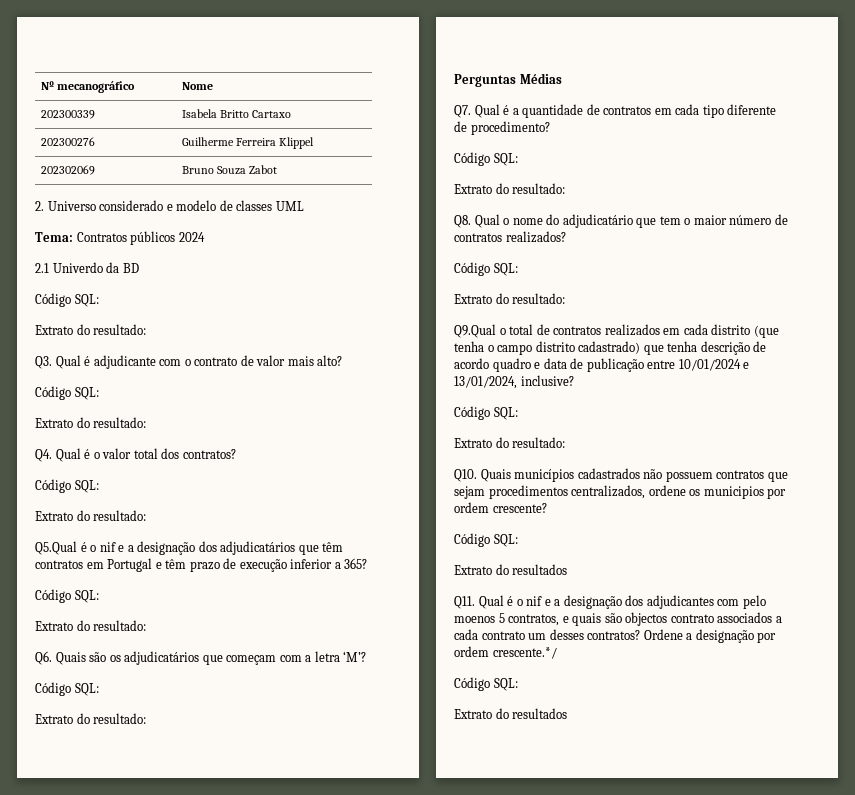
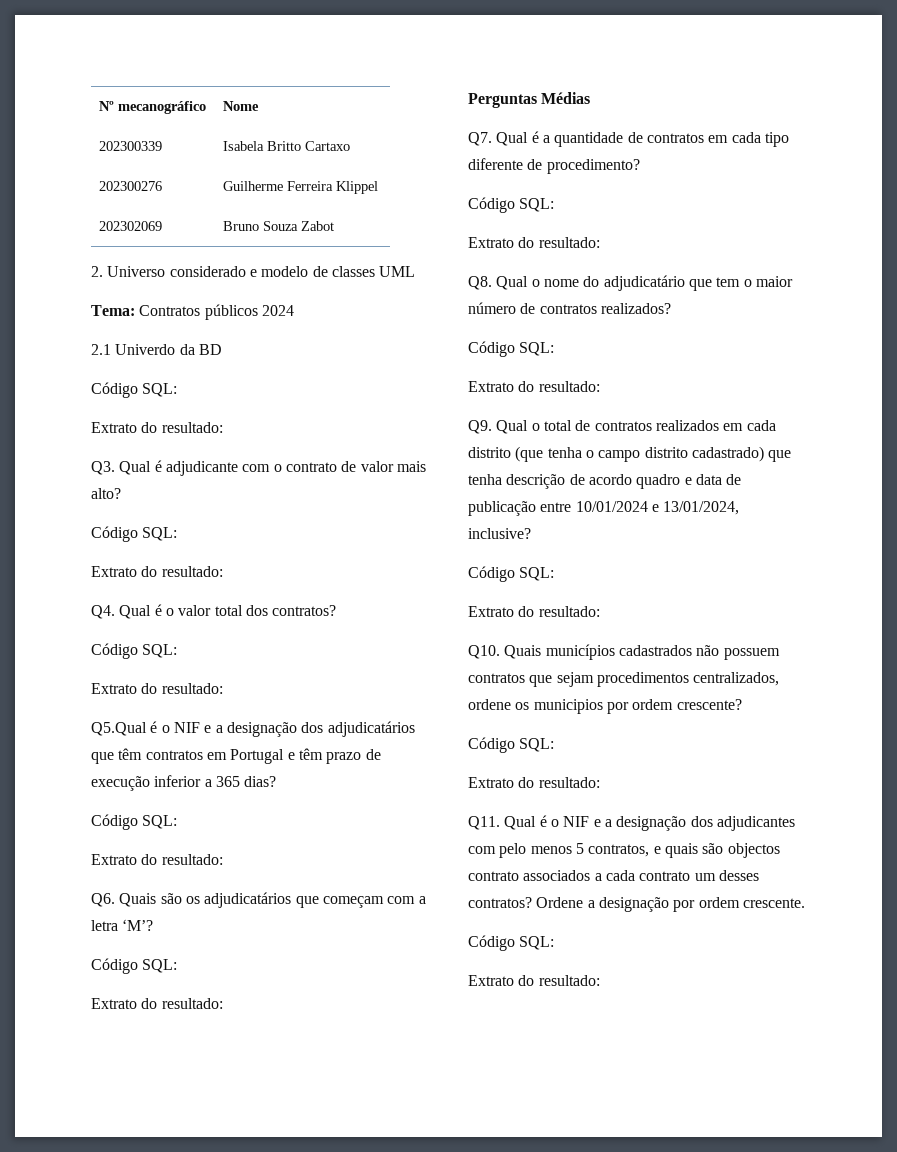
[99,542,116,552] nif -> [173,722,200,733] NIF
[344,558,368,569] 365? -> [215,776,277,787] 365 dias?
[454,324,496,338] Q9.Qual -> [468,420,529,434] Q9. Qual
[512,564,568,575] resultados -> [538,777,600,788] resultado:
[526,596,543,606] nif -> [563,816,590,827] NIF
[454,616,495,623] moenos -> [530,846,572,854] menos
[492,647,557,659] [454,677,518,691] [454,708,568,719] crescente.*/ // Código SQL: // Extrato do resultados -> [742,898,805,908] [468,935,555,951] [468,975,600,986] crescente. // Código SQL: // Extrato do resultado:

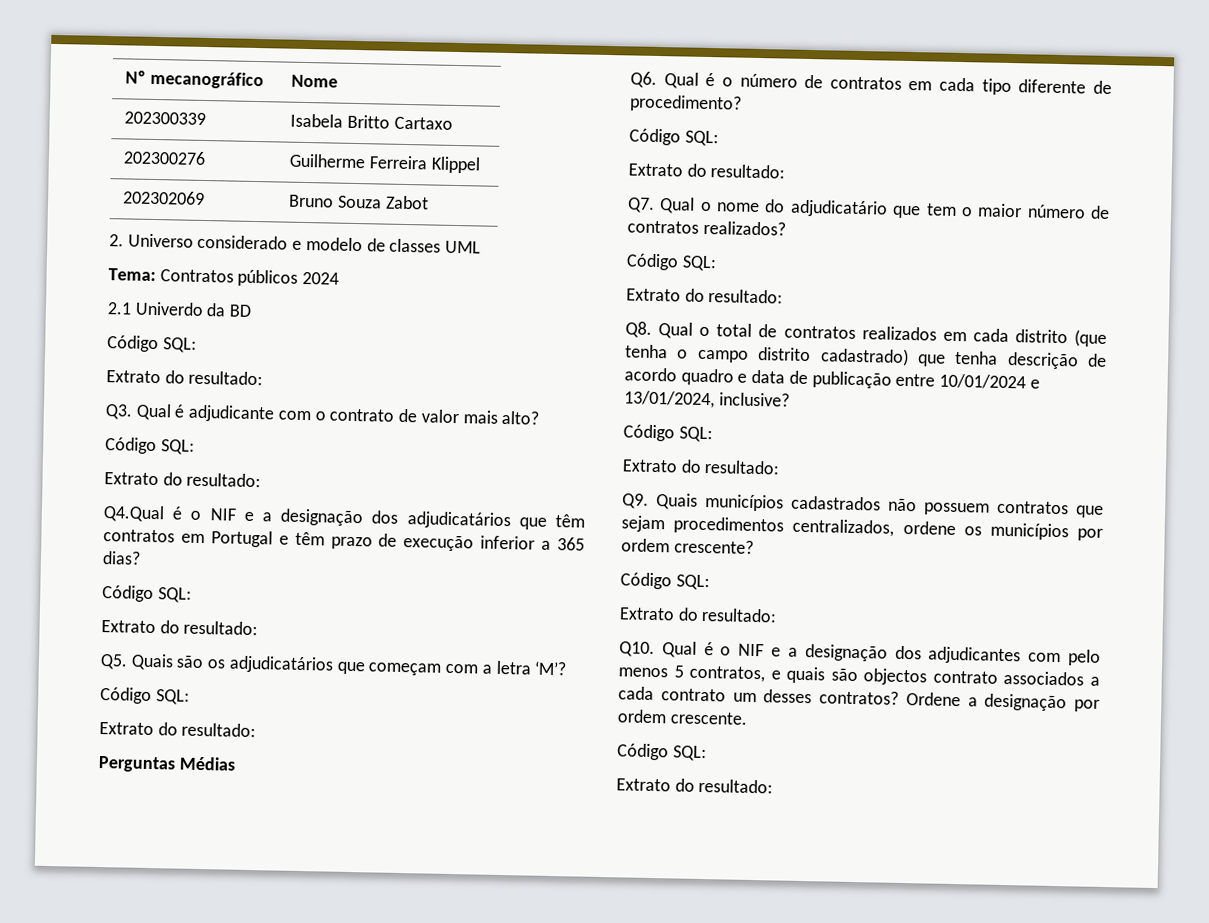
[91,604,337,619] [91,643,178,659] [91,683,223,694] [91,722,147,736] Q4. Qual é o valor total dos contratos? // Código SQL: // Extrato do resultado: // Q5.Qual -> [103,505,165,523] Q4.Qual
[91,893,115,907] Q6. -> [100,654,128,670] Q5.
[468,131,624,147] Q7. Qual é a quantidade -> [630,71,798,89] Q6. Qual é o número
[468,276,492,290] Q8. -> [627,197,655,213] Q7.
[468,420,492,434] Q9. -> [625,321,652,338] Q8.
[468,645,500,659] Q10. -> [622,493,649,509] Q9.
[533,699,603,714] municipios -> [989,522,1069,541] municípios
[468,816,500,830] Q11. -> [619,641,655,658] Q10.

